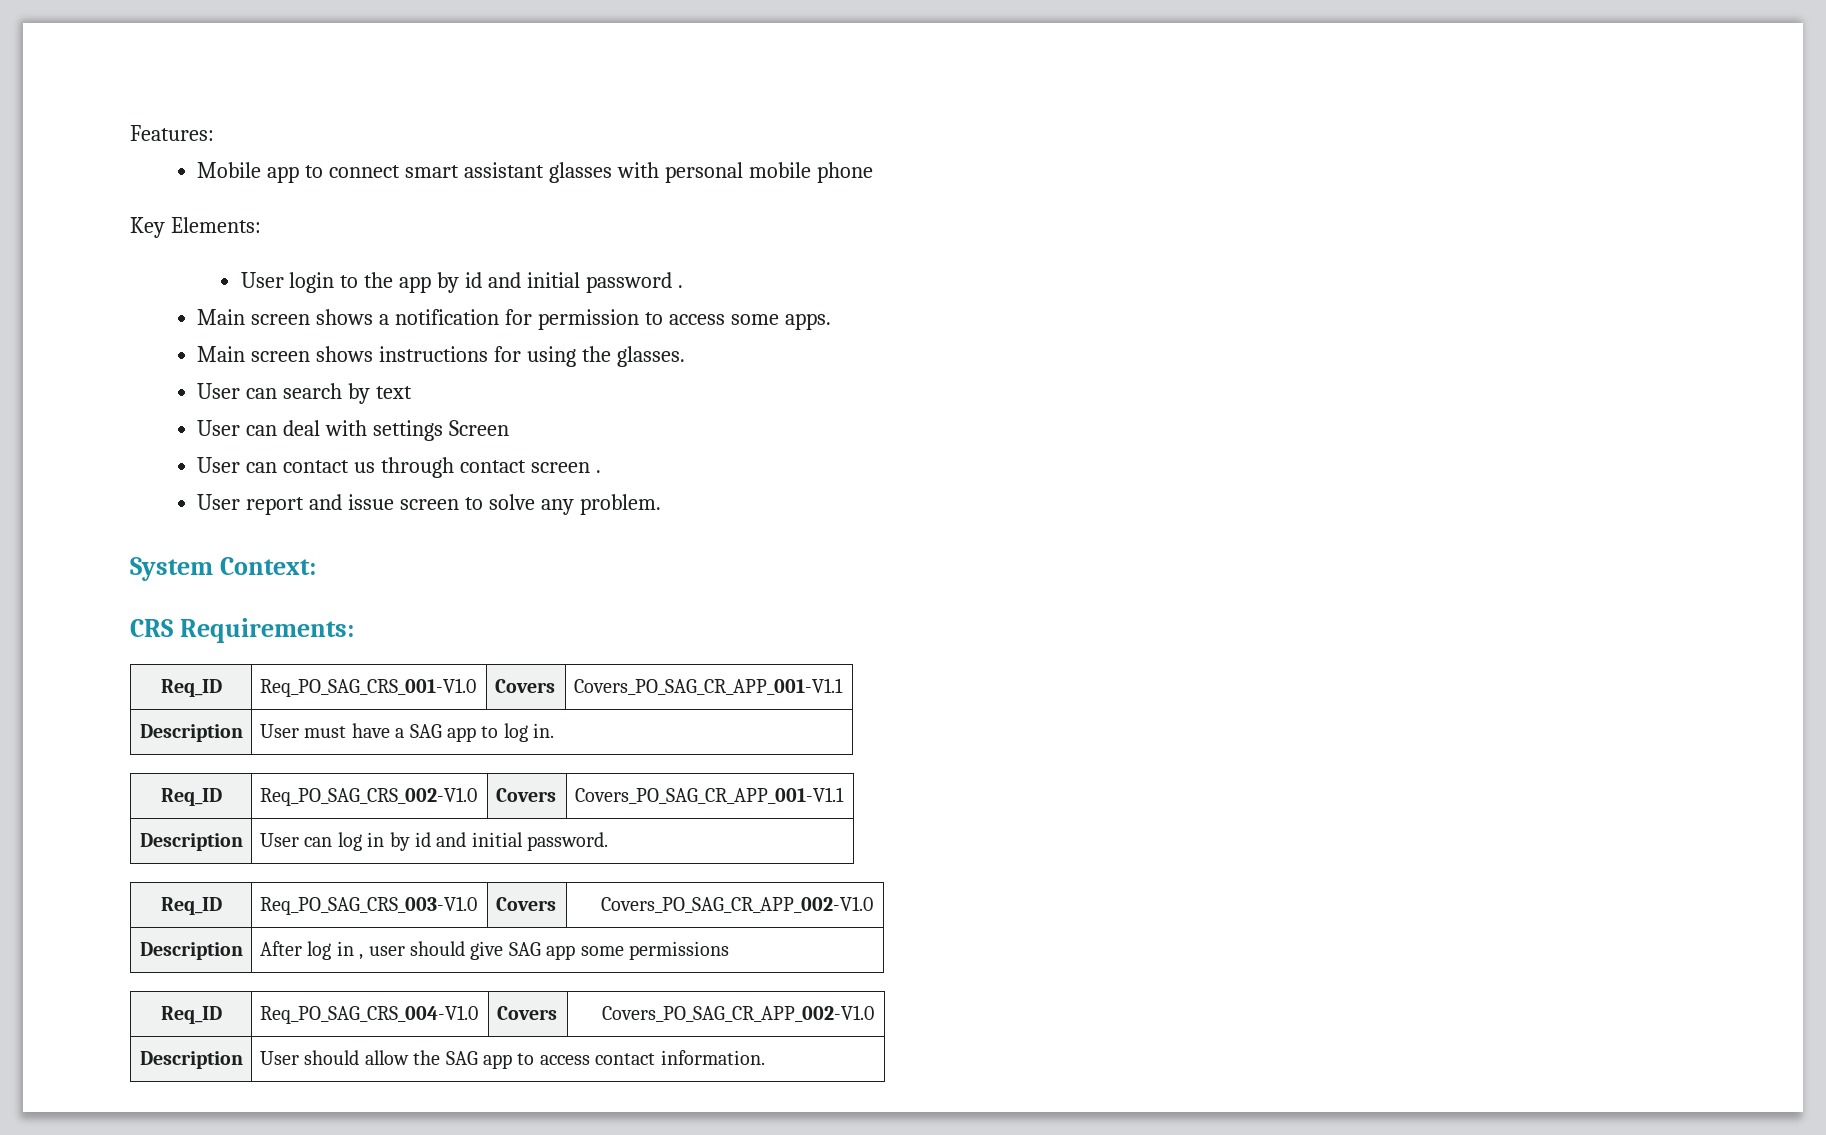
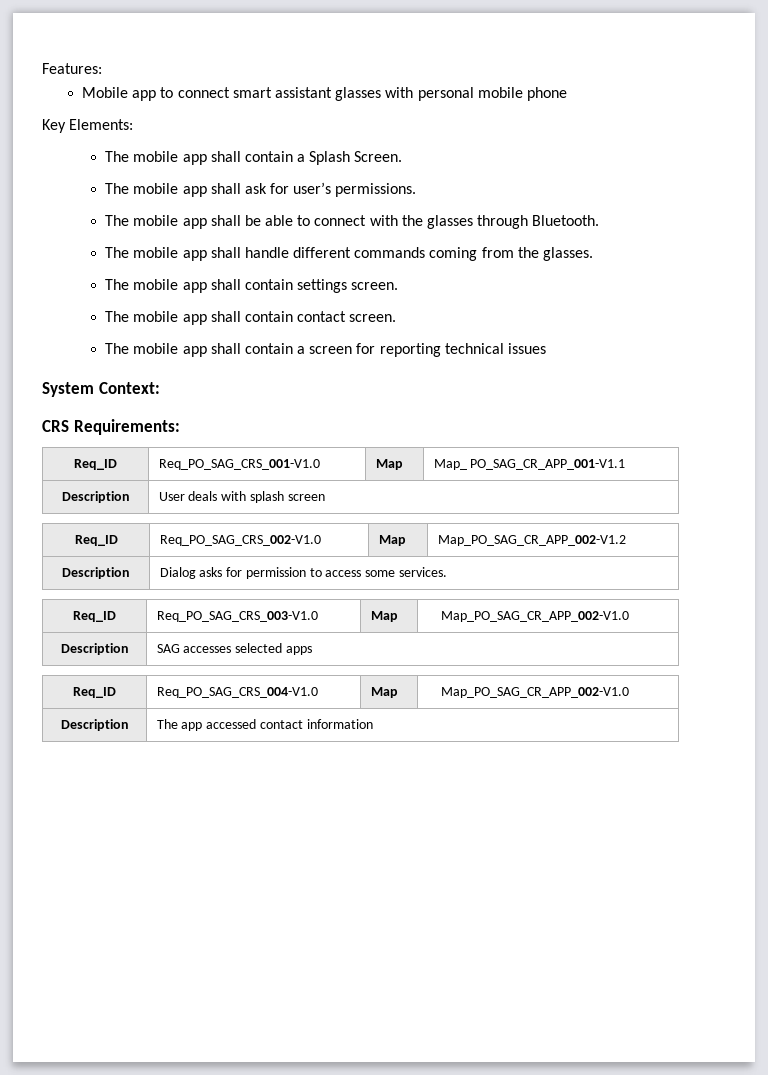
[240,272,683,293] [197,309,831,330] [197,346,685,367] [197,383,413,404] [197,420,510,441] [197,457,601,478] [197,494,661,515] User login to the app by id and initial password . // Main screen shows a notification for permission to access some apps. // Main screen shows instructions for using the glasses. // User can search by text // User can deal with settings Screen // User can contact us through contact screen . // User report and issue screen to solve any problem. -> [105,151,403,165] [105,182,417,197] [105,215,600,229] [105,247,593,261] [105,279,399,293] [105,311,397,325] [105,343,546,357] The mobile app shall contain a Splash Screen. // The mobile app shall ask for user’s permissions. // The mobile app shall be able to connect with the glasses through Bluetooth. // The mobile app shall handle different commands coming from the glasses. // The mobile app shall contain settings screen. // The mobile app shall contain contact screen. // The mobile app shall contain a screen for reporting technical issues
[494,679,555,693] [573,678,843,695] [139,724,243,742] [259,723,555,742] Covers | Covers_PO_SAG_CR_APP_001-V1.1 // Description | User must have a SAG app to log in. -> [375,459,403,470] [433,459,626,470] [61,491,130,503] [158,491,325,503] Map | Map_ PO_SAG_CR_APP_001-V1.1 // Description | User deals with splash screen
[495,788,556,802] [574,787,844,804] [139,833,243,851] [259,832,609,851] Covers | Covers_PO_SAG_CR_APP_001-V1.1 // Description | User can log in by id and initial password. -> [378,535,406,546] [437,535,626,546] [62,567,130,579] [159,567,447,579] Map | Map_PO_SAG_CR_APP_002-V1.2 // Description | Dialog asks for permission to access some services.
[495,897,556,911] [600,896,873,913] [139,942,243,960] [259,941,729,960] Covers | Covers_PO_SAG_CR_APP_002-V1.0 // Description | After log in , user should give SAG app some permissions -> [370,611,398,622] [441,611,630,622] [60,643,129,655] [156,643,312,655] Map | Map_PO_SAG_CR_APP_002-V1.0 // Description | SAG accesses selected apps
[496,1006,557,1020] [601,1005,874,1022] [139,1051,243,1069] [259,1050,765,1069] Covers | Covers_PO_SAG_CR_APP_002-V1.0 // Description | User should allow the SAG app to access contact information. -> [370,687,398,698] [441,687,630,698] [60,719,129,731] [156,719,373,731] Map | Map_PO_SAG_CR_APP_002-V1.0 // Description | The app accessed contact information

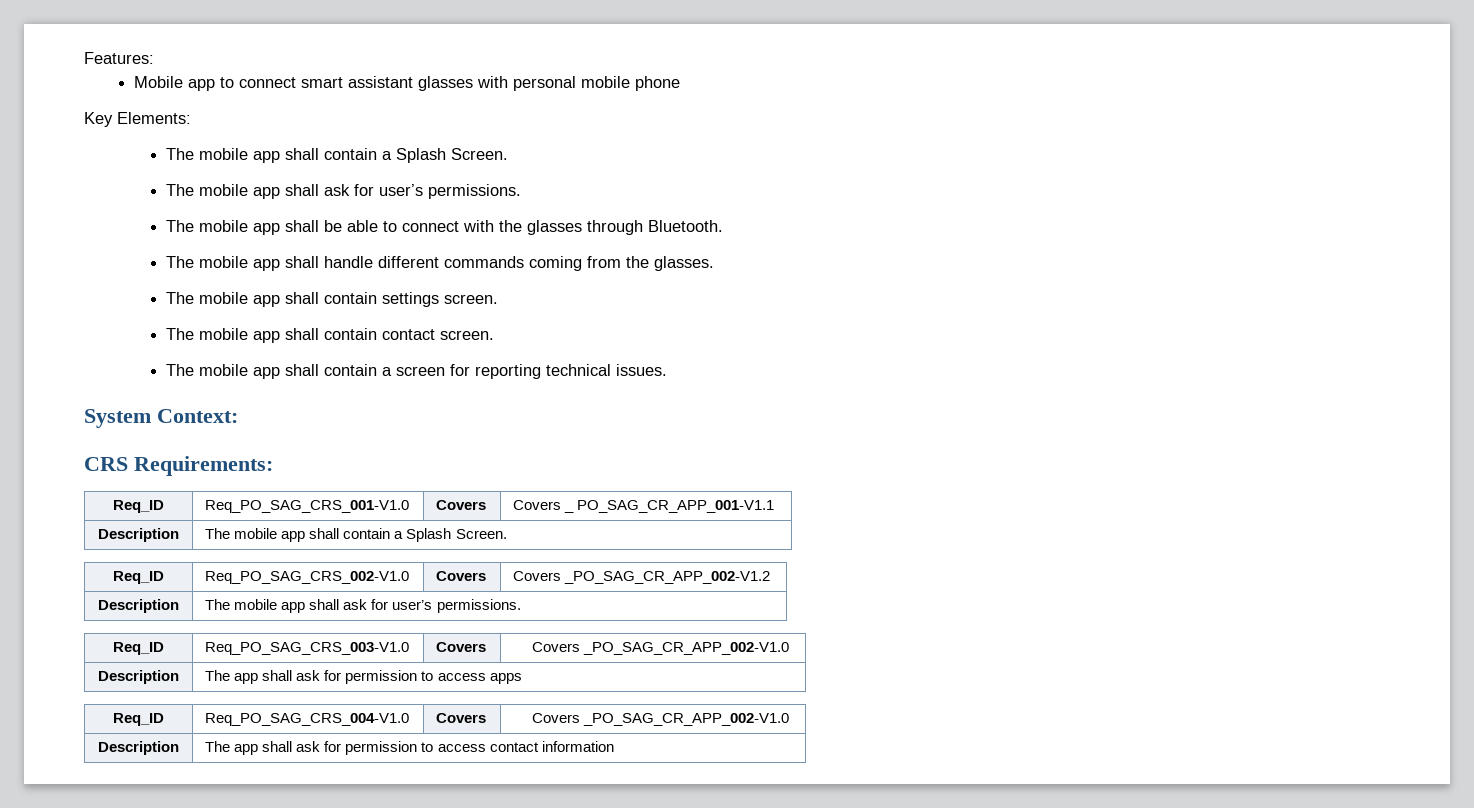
[507,343,546,354] issues -> [616,364,668,376] issues.
[375,459,403,470] [433,459,467,470] Map | Map_ -> [436,500,487,510] [513,500,562,510] [564,510,575,513] Covers | Covers _
[158,491,325,503] [74,535,118,546] [159,535,321,546] [378,535,406,546] [437,535,626,546] [62,567,130,579] [159,567,447,579] [73,611,116,622] [156,611,318,622] [370,611,398,622] [441,611,630,622] [60,643,129,655] [156,643,283,653] User deals with splash screen // Req_ID | Req_PO_SAG_CRS_002-V1.0 | Map | Map_PO_SAG_CR_APP_002-V1.2 // Description | Dialog asks for permission to access some services. // Req_ID | Req_PO_SAG_CRS_003-V1.0 | Map | Map_PO_SAG_CR_APP_002-V1.0 // Description | SAG accesses selected -> [205,528,507,542] [113,571,164,584] [205,571,410,584] [436,571,487,581] [513,571,771,584] [98,599,179,613] [205,599,521,613] [113,642,164,655] [205,642,410,655] [436,642,487,652] [532,642,790,655] [98,670,179,684] [205,670,486,684] The mobile app shall contain a Splash Screen. // Req_ID | Req_PO_SAG_CRS_002-V1.0 | Covers | Covers _PO_SAG_CR_APP_002-V1.2 // Description | The mobile app shall ask for user’s permissions. // Req_ID | Req_PO_SAG_CRS_003-V1.0 | Covers | Covers _PO_SAG_CR_APP_002-V1.0 // Description | The app shall ask for permission to access
[370,687,398,698] [441,687,630,698] [60,719,129,731] [156,719,257,731] Map | Map_PO_SAG_CR_APP_002-V1.0 // Description | The app accessed -> [436,713,487,723] [532,713,790,726] [98,741,179,755] [205,741,486,755] Covers | Covers _PO_SAG_CR_APP_002-V1.0 // Description | The app shall ask for permission to access

